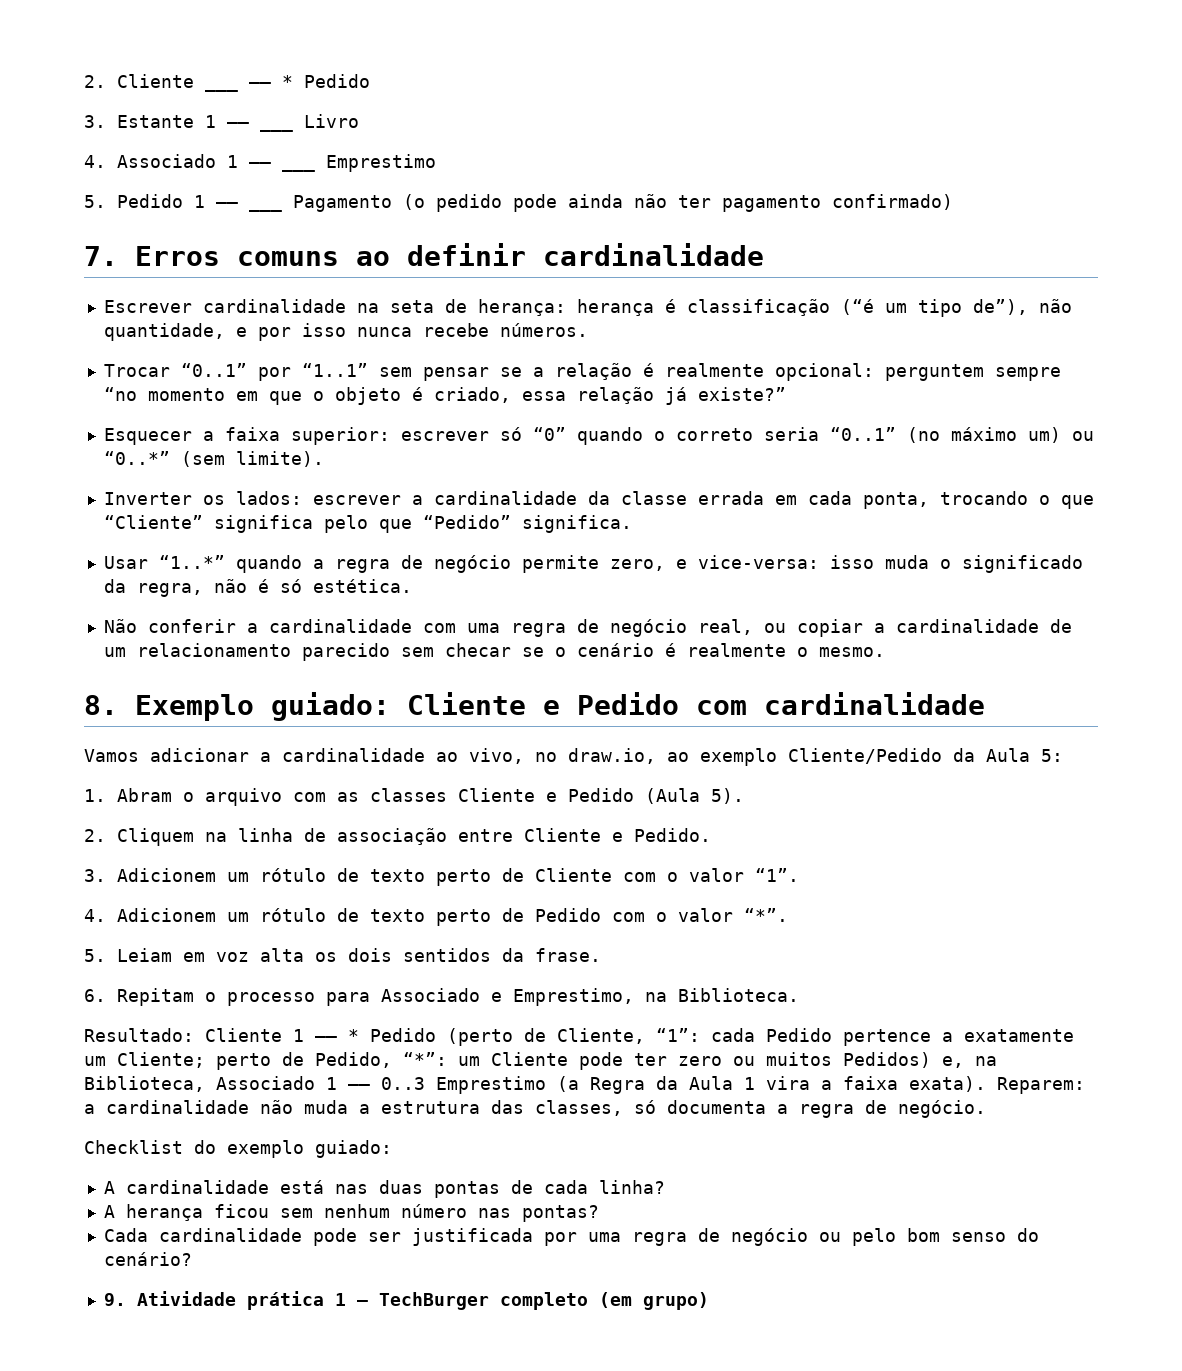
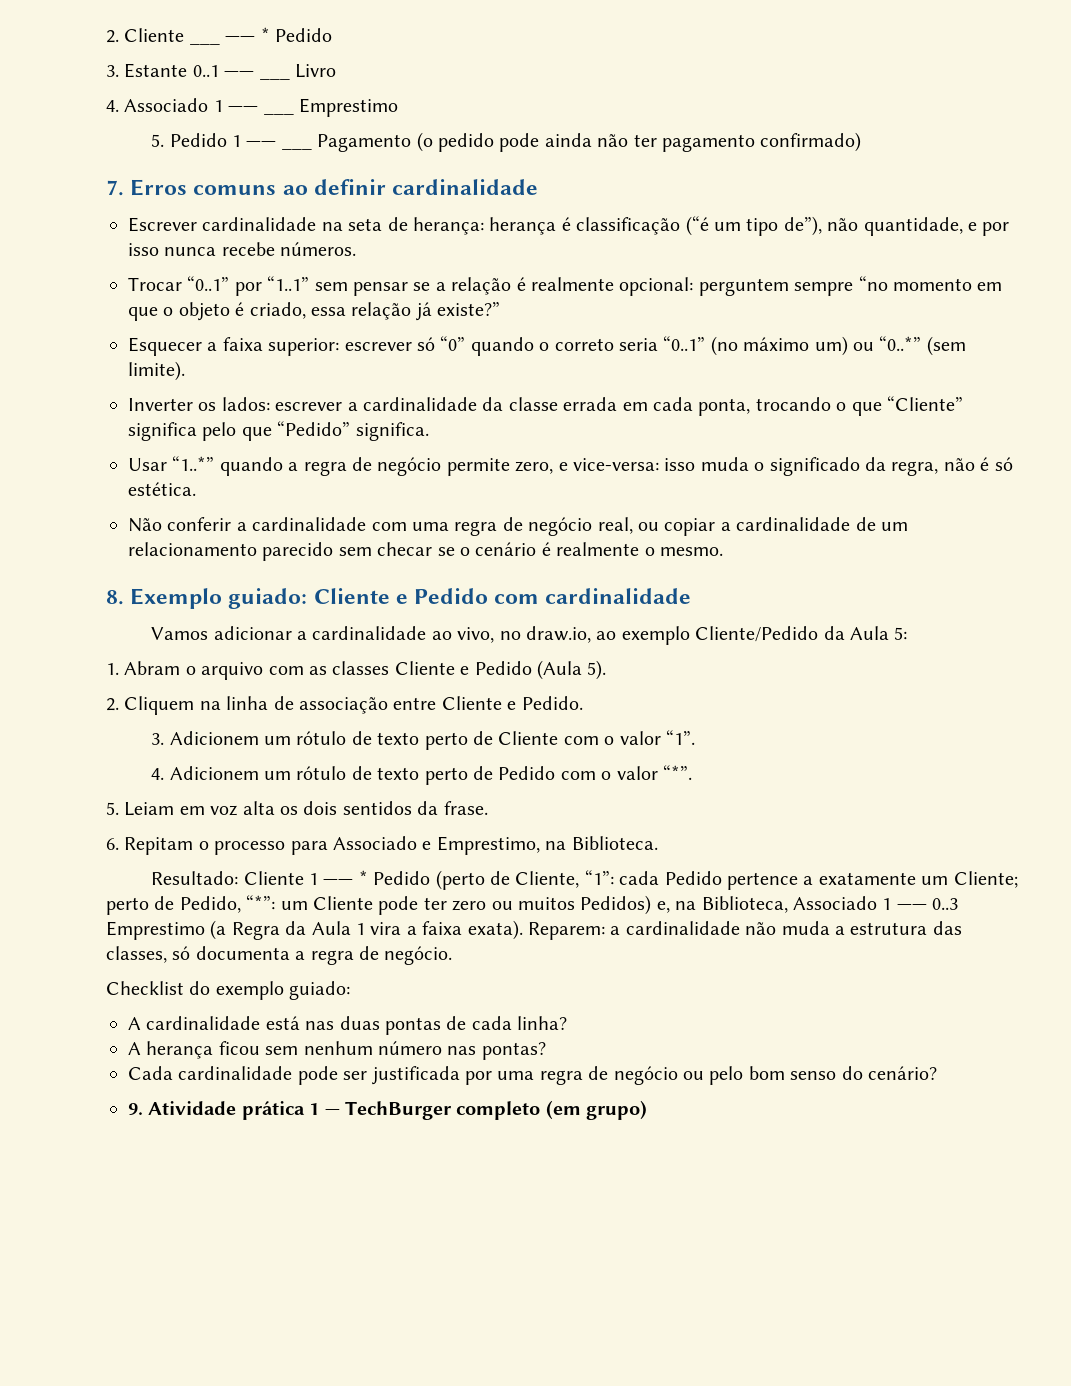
[205,115,216,128] 1 -> [192,65,219,77] 0..1

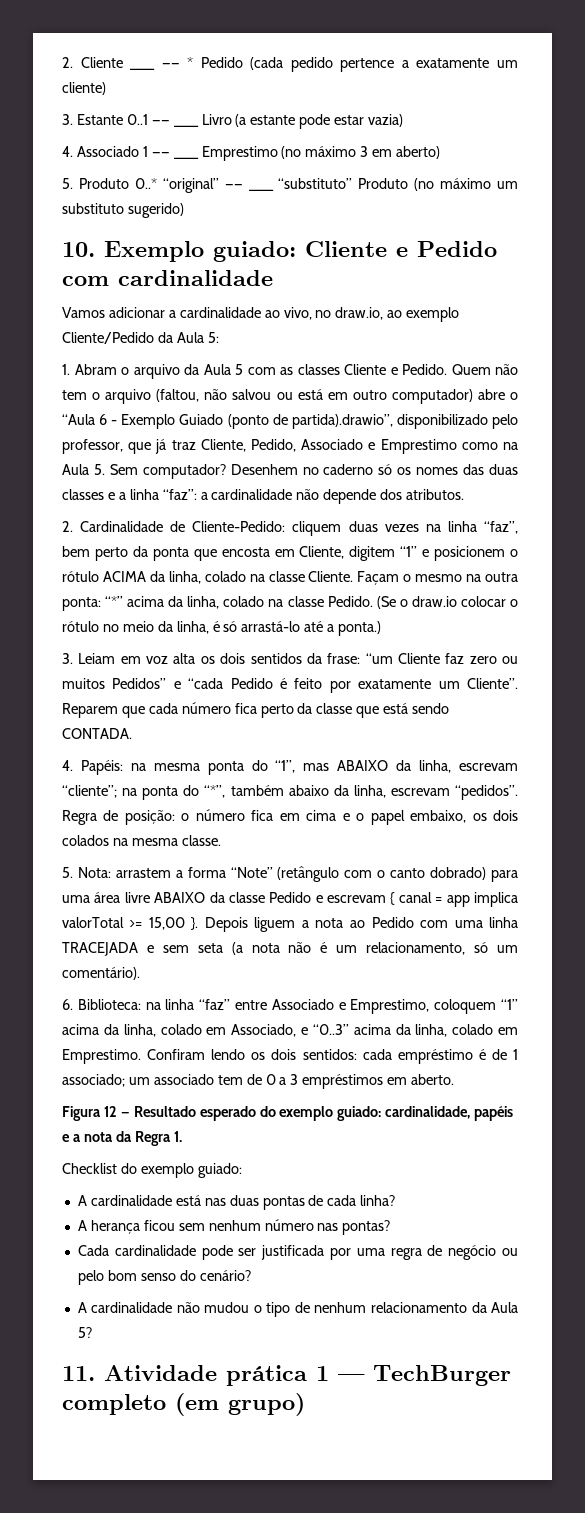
(332, 35) none -> [250,57,518,72] [62,82,106,95] (cada pedido pertence a exatamente um cliente)
(336, 71) none -> [235,114,404,129] (a estante pode estar vazia)
[151,133,277,147] [281,132,862,152] [106,179,539,196] [128,216,1010,236] [128,242,357,256] [128,276,1003,296] [128,301,501,321] [128,336,966,356] [128,361,185,381] [128,396,963,416] [128,421,429,441] [128,456,1013,476] [128,482,196,496] [128,517,908,536] [128,542,723,561] [106,590,124,605] // 5. Pedido 1 —— ___ Pagamento (o pedido pode ainda não ter pagamento confirmado) // 7. Erros comuns ao definir cardinalidade // Escrever cardinalidade na seta de herança: herança é classificação (“é um tipo de”), não quantidade, e por isso nunca recebe números. // Trocar “0..1” por “1..1” sem pensar se a relação é realmente opcional: perguntem sempre “no momento em que o objeto é criado, essa relação já existe?” // Esquecer a faixa superior: escrever só “0” quando o correto seria “0..1” (no máximo um) ou “0..*” (sem limite). // Inverter os lados: escrever a cardinalidade da classe errada em cada ponta, trocando o que “Cliente” significa pelo que “Pedido” significa. // Usar “1..*” quando a regra de negócio permite zero, e vice-versa: isso muda o significado da regra, não é só estética. // Não conferir a cardinalidade com uma regra de negócio real, ou copiar a cardinalidade de um relacionamento parecido sem checar se o cenário é realmente o mesmo. // 8. -> [281,146,441,159] [62,178,243,193] [248,189,274,191] [278,178,518,191] [62,203,184,218] [62,242,95,257] (no máximo 3 em aberto) // 5. Produto 0..* “original” —— ___ “substituto” Produto (no máximo um substituto sugerido) // 10.
(264, 671) none -> [184,364,243,375] da Aula 5
[474,660,607,680] [106,696,583,715] [151,730,695,750] [151,765,692,785] [106,802,119,815] Pedido (Aula 5). // 2. Cliquem na linha de associação entre Cliente e Pedido. // 3. Adicionem um rótulo de texto perto de Cliente com o valor “1”. // 4. Adicionem um rótulo de texto perto de Pedido com o valor “*”. // 5. -> [402,364,518,375] [62,389,518,404] [62,414,518,429] [62,439,518,454] [62,464,519,479] [62,489,465,504] [62,521,518,536] [62,546,518,561] [62,571,518,585] [62,596,519,611] [62,621,382,636] [62,653,73,664] Pedido. Quem não tem o arquivo (faltou, não salvou ou está em outro computador) abre o “Aula 6 - Exemplo Guiado (ponto de partida).drawio”, disponibilizado pelo professor, que já traz Cliente, Pedido, Associado e Emprestimo como na Aula 5. Sem computador? Desenhem no caderno só os nomes das duas classes e a linha “faz”: a cardinalidade não depende dos atributos. // 2. Cardinalidade de Cliente-Pedido: cliquem duas vezes na linha “faz”, bem perto da ponta que encosta em Cliente, digitem “1” e posicionem o rótulo ACIMA da linha, colado na classe Cliente. Façam o mesmo na outra ponta: “*” acima da linha, colado na classe Pedido. (Se o draw.io colocar o rótulo no meio da linha, é só arrastá-lo até a ponta.) // 3.
[443,801,488,815] [106,836,658,855] [151,870,1018,890] [106,895,959,915] [106,920,962,940] [106,946,453,965] frase. // 6. Repitam o processo para Associado e Emprestimo, na Biblioteca. // Resultado: Cliente 1 —— * Pedido (perto de Cliente, “1”: cada Pedido pertence a exatamente um Cliente; perto de Pedido, “*”: um Cliente pode ter zero ou muitos Pedidos) e, na Biblioteca, Associado 1 —— 0..3 Emprestimo (a Regra da Aula 1 vira a faixa exata). Reparem: a cardinalidade não muda a estrutura das classes, só documenta a regra de negócio. -> [327,653,518,664] [62,678,518,693] [62,702,450,718] [62,728,132,739] [62,760,519,775] [62,785,519,800] [62,809,518,825] [62,835,221,846] [62,866,519,882] [62,892,518,907] [62,917,518,932] [62,942,519,956] [62,967,140,980] [62,999,518,1014] [62,1024,518,1037] [62,1049,519,1064] [62,1074,455,1089] [62,1106,514,1121] [62,1131,182,1146] frase: “um Cliente faz zero ou muitos Pedidos” e “cada Pedido é feito por exatamente um Cliente”. Reparem que cada número fica perto da classe que está sendo CONTADA. // 4. Papéis: na mesma ponta do “1”, mas ABAIXO da linha, escrevam “cliente”; na ponta do “*”, também abaixo da linha, escrevam “pedidos”. Regra de posição: o número fica em cima e o papel embaixo, os dois colados na mesma classe. // 5. Nota: arrastem a forma “Note” (retângulo com o canto dobrado) para uma área livre ABAIXO da classe Pedido e escrevam { canal = app implica valorTotal >= 15,00 }. Depois liguem a nota ao Pedido com uma linha TRACEJADA e sem seta (a nota não é um relacionamento, só um comentário). // 6. Biblioteca: na linha “faz” entre Associado e Emprestimo, coloquem “1” acima da linha, colado em Associado, e “0..3” acima da linha, colado em Emprestimo. Confiram lendo os dois sentidos: cada empréstimo é de 1 associado; um associado tem de 0 a 3 empréstimos em aberto. // Figura 12 — Resultado esperado do exemplo guiado: cardinalidade, papéis e a nota da Regra 1.
[128,1103,143,1115] 9. -> [77,1302,518,1317] [77,1327,92,1338] [62,1366,95,1381] A cardinalidade não mudou o tipo de nenhum relacionamento da Aula 5? // 11.

